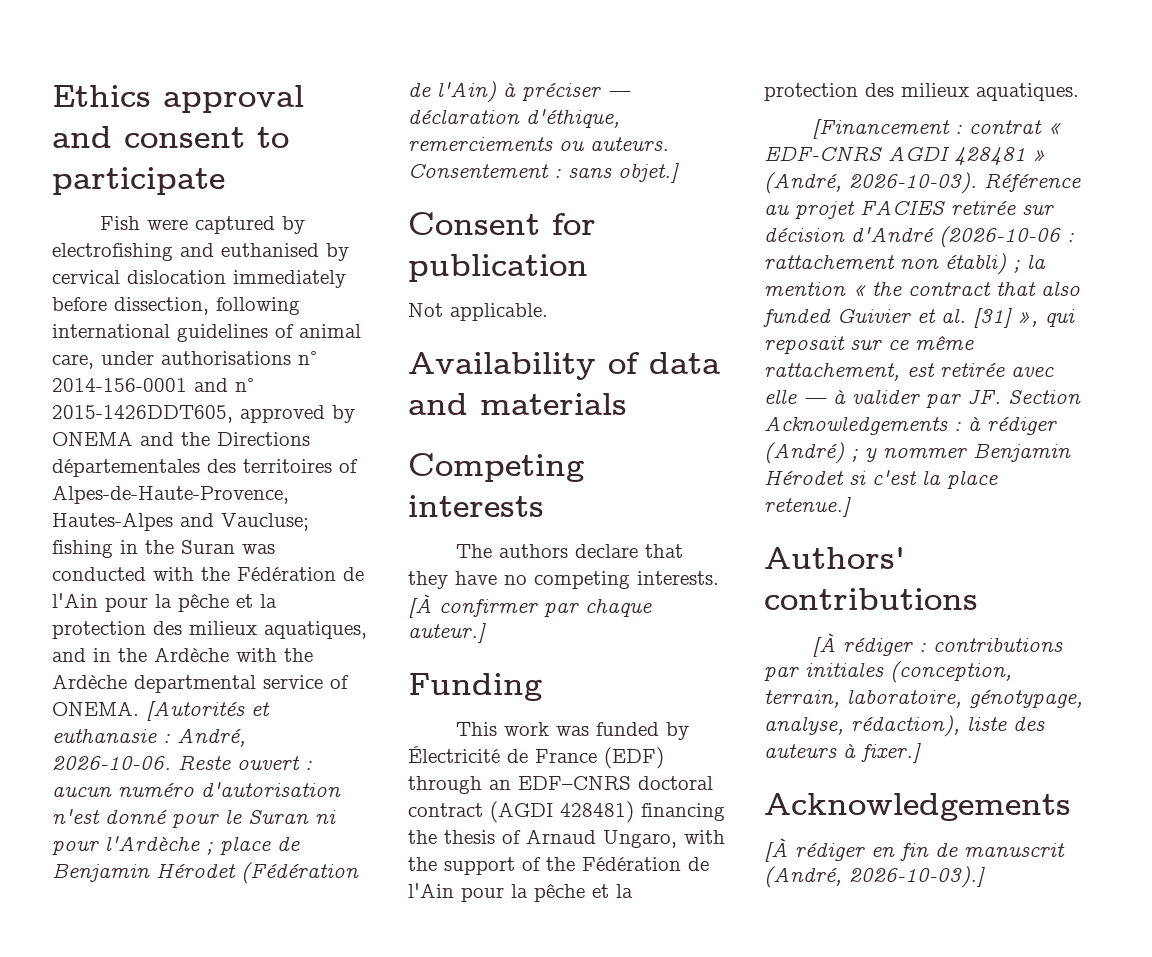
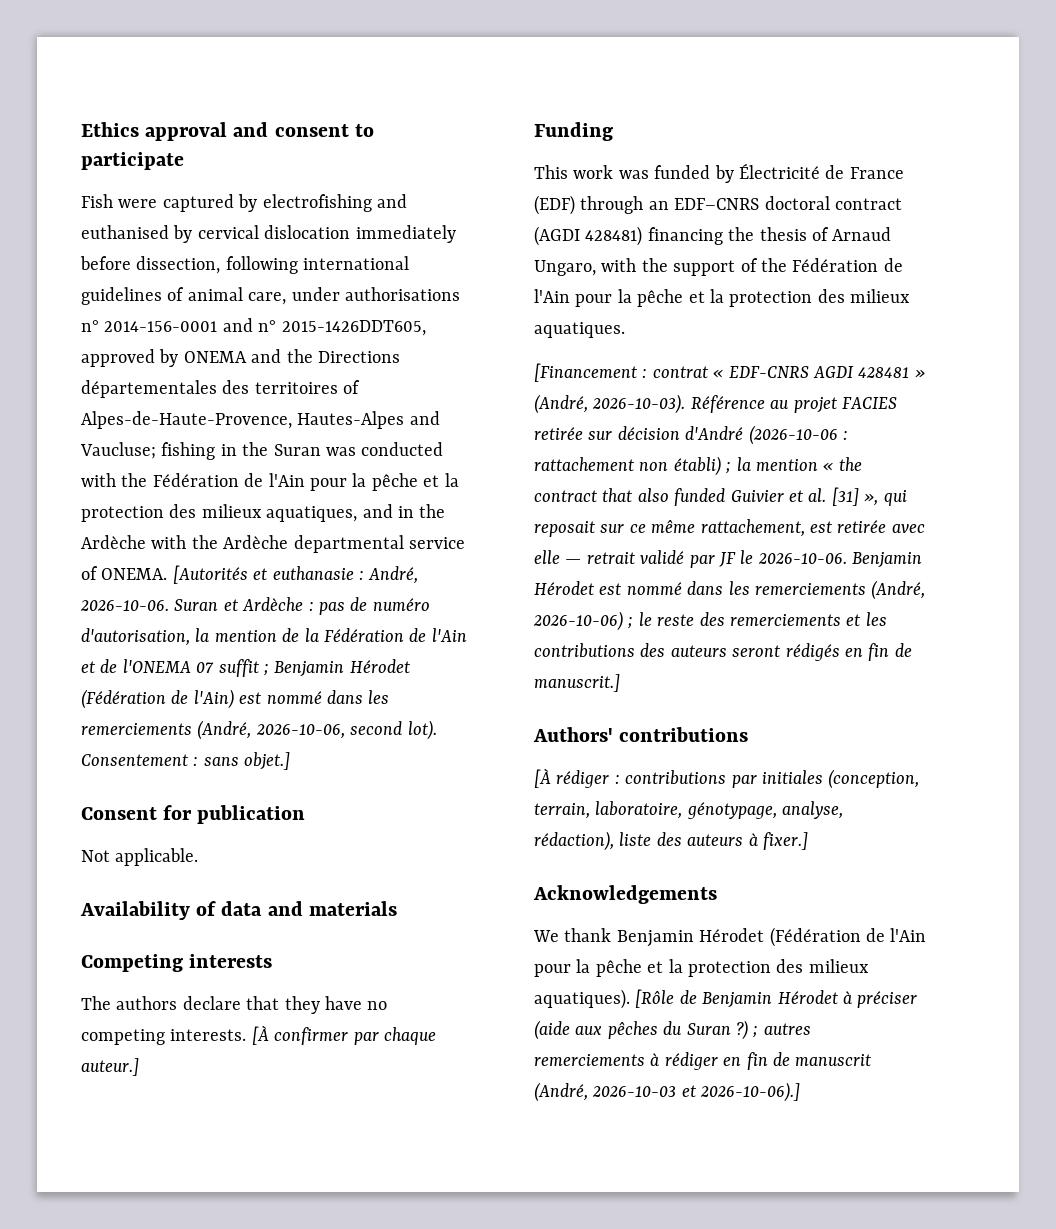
[178,755,312,770] [52,782,341,797] [52,809,336,828] [52,836,300,855] Reste ouvert : aucun numéro d'autorisation n'est donné pour le Suran ni pour l'Ardèche ; place de -> [174,597,430,615] [81,628,467,646] [81,659,269,677] Suran et Ardèche : pas de numéro d'autorisation, la mention de la Fédération de l'Ain et de l'ONEMA 07 suffit ;
[503,82,631,101] [408,109,620,128] [408,137,669,151] à préciser — déclaration d'éthique, remerciements ou auteurs. -> [239,690,390,704] [81,720,437,740] est nommé dans les remerciements (André, 2026-10-06, second lot).
[833,389,1081,408] [764,416,1057,435] [764,442,1071,464] [764,470,998,489] [764,496,851,517] à valider par JF. Section Acknowledgements : à rédiger (André) ; y nommer Benjamin Hérodet si c'est la place retenue.] -> [586,550,923,568] [534,580,926,600] [533,611,887,631] [534,643,912,661] [534,674,620,692] retrait validé par JF le 2026-10-06. Benjamin Hérodet est nommé dans les remerciements (André, 2026-10-06) ; le reste des remerciements et les contributions des auteurs seront rédigés en fin de manuscrit.]
[764,838,788,862] [À -> [533,927,927,947] [534,959,869,977] [534,989,918,1009] [534,1020,811,1040] [534,1053,660,1066] We thank Benjamin Hérodet (Fédération de l'Ain pour la pêche et la protection des milieux aquatiques). [Rôle de Benjamin Hérodet à préciser (aide aux pêches du Suran ?) ; autres remerciements à
[849,866,985,888] 2026-10-03).] -> [592,1082,801,1102] 2026-10-03 et 2026-10-06).]

